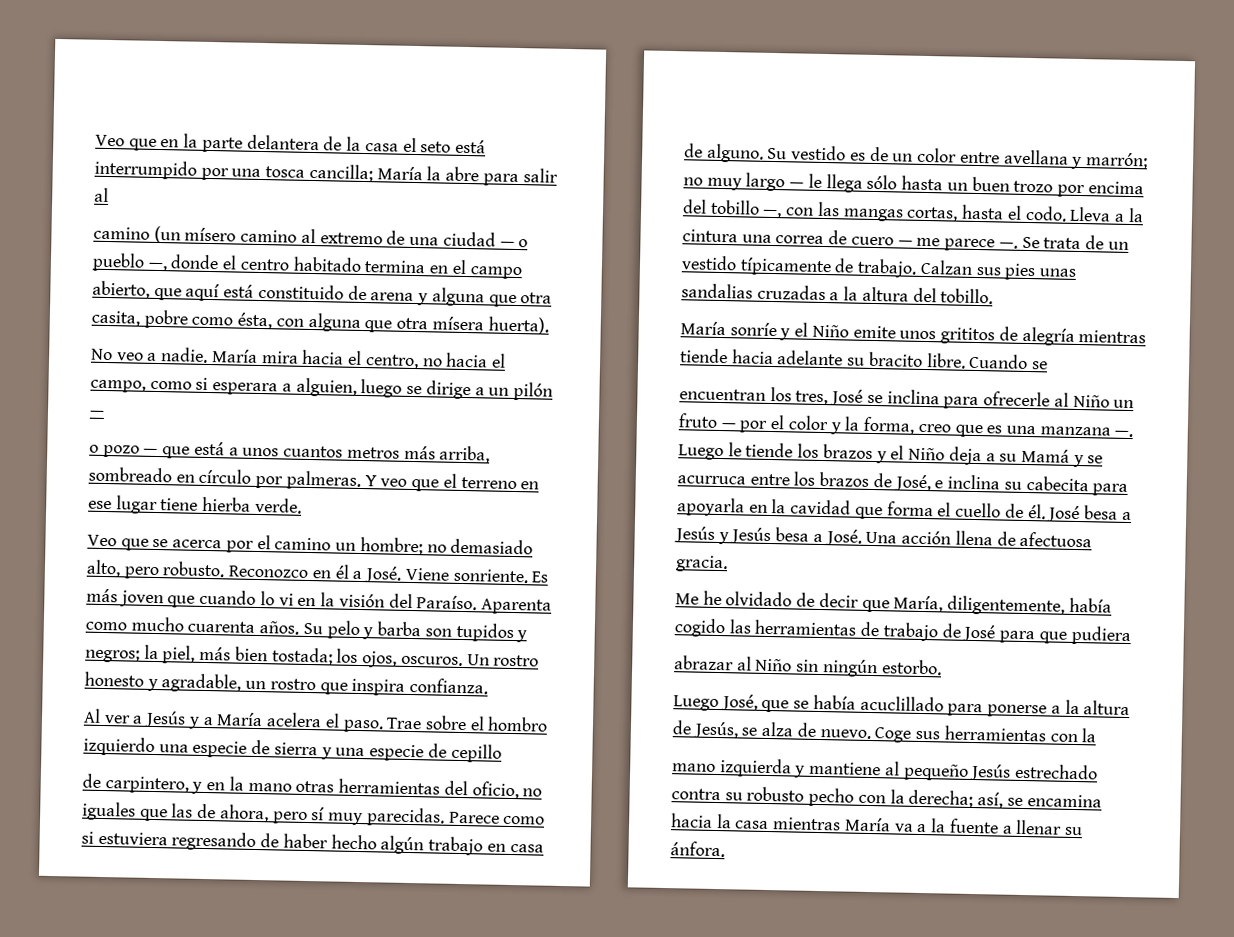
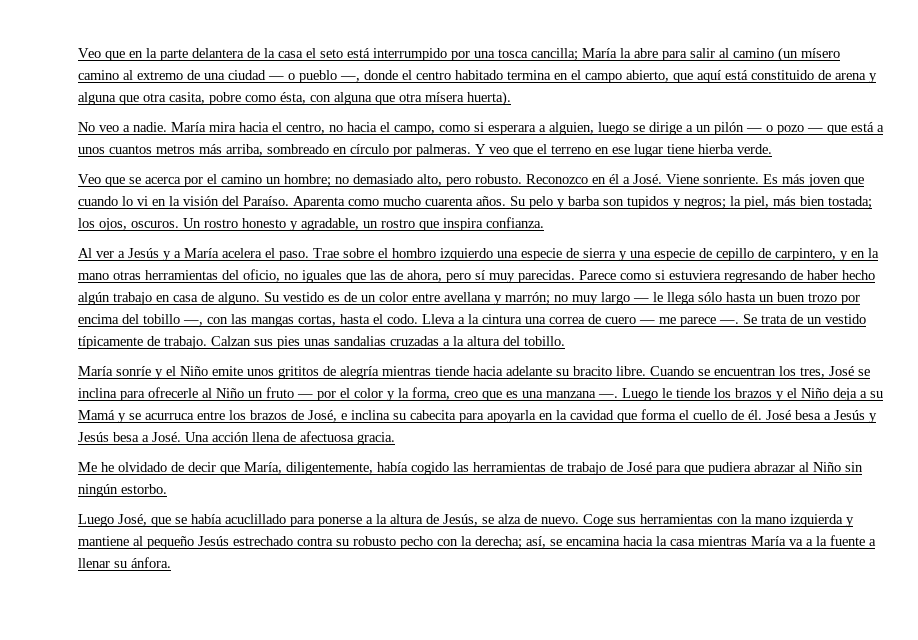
(109, 195) // -> (729, 53) none
(105, 413) // -> (762, 130) none
(502, 753) // -> (754, 254) none
(1049, 365) // -> (710, 372) none
(1131, 635) // -> (751, 468) none
(1098, 735) // -> (752, 519) none

